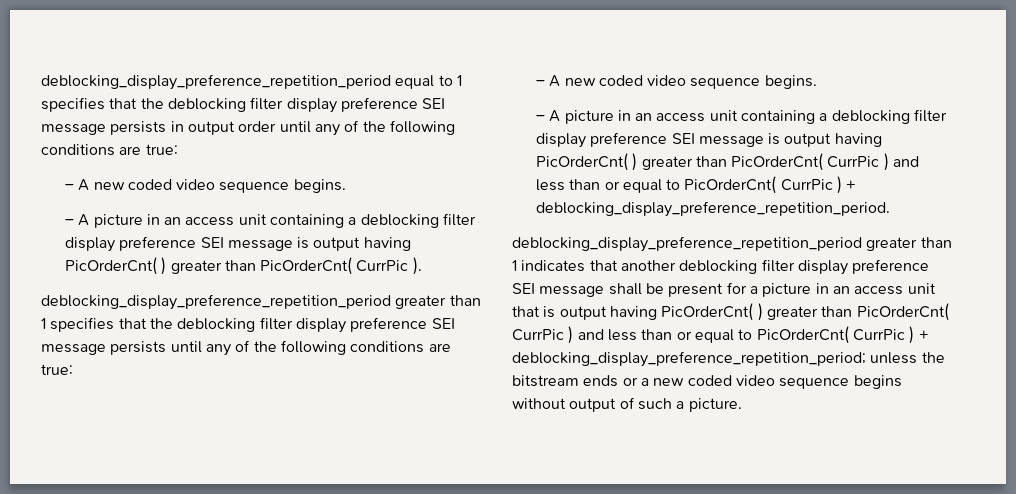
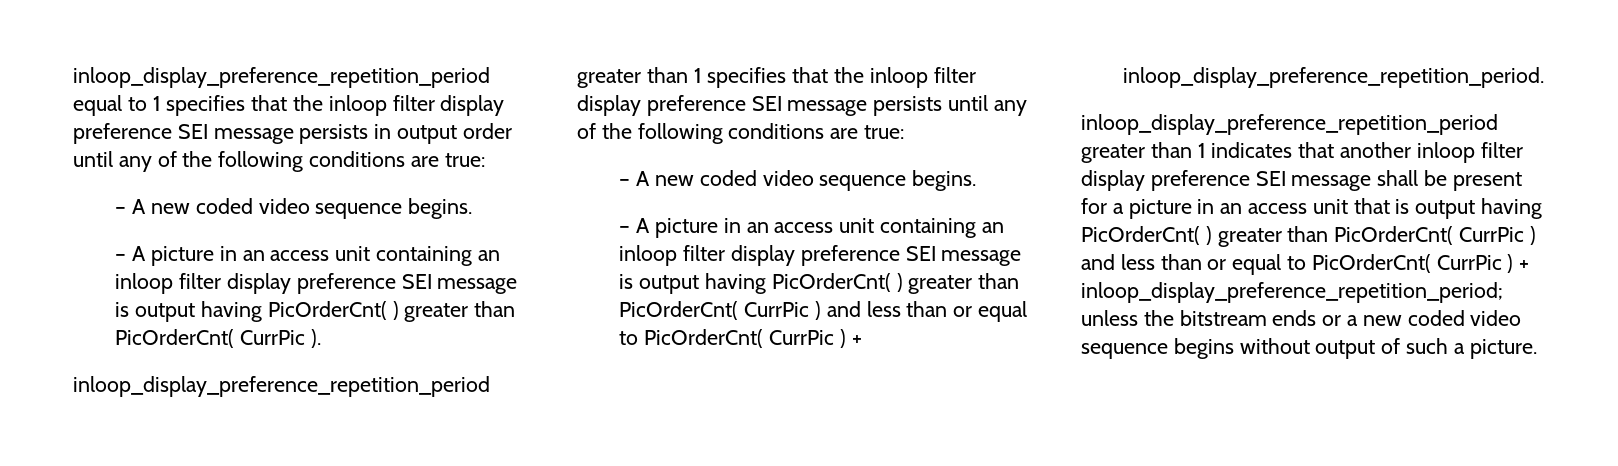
[41,74,391,90] deblocking_display_preference_repetition_period -> [73,67,490,88] inloop_display_preference_repetition_period
[167,98,246,112] deblocking -> [328,95,387,116] inloop
[348,214,439,228] a deblocking -> [477,250,500,261] [115,273,174,294] an inloop
[41,294,391,310] deblocking_display_preference_repetition_period -> [73,376,490,397] inloop_display_preference_repetition_period
[177,318,256,332] deblocking -> [869,67,928,88] inloop
[819,110,910,124] a deblocking -> [981,222,1004,233] [619,245,678,266] an inloop
[535,201,890,217] [512,236,862,252] deblocking_display_preference_repetition_period. // deblocking_display_preference_repetition_period -> [1123,67,1545,88] [1081,114,1498,135] inloop_display_preference_repetition_period. // inloop_display_preference_repetition_period
[679,260,758,274] deblocking -> [1416,142,1475,163] inloop
[512,351,866,367] deblocking_display_preference_repetition_period; -> [1081,282,1503,303] inloop_display_preference_repetition_period;

